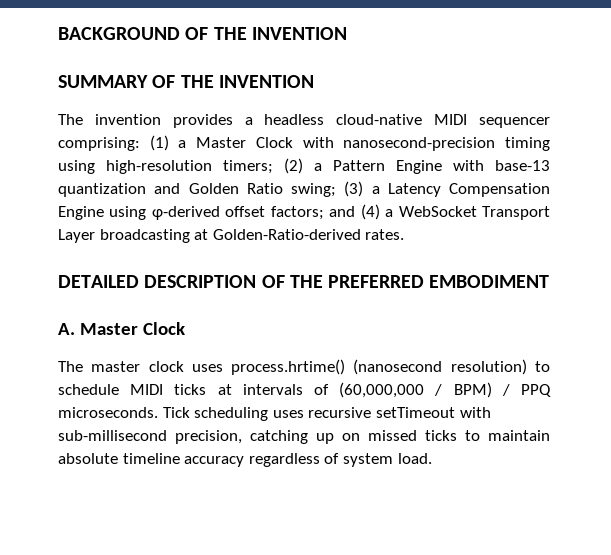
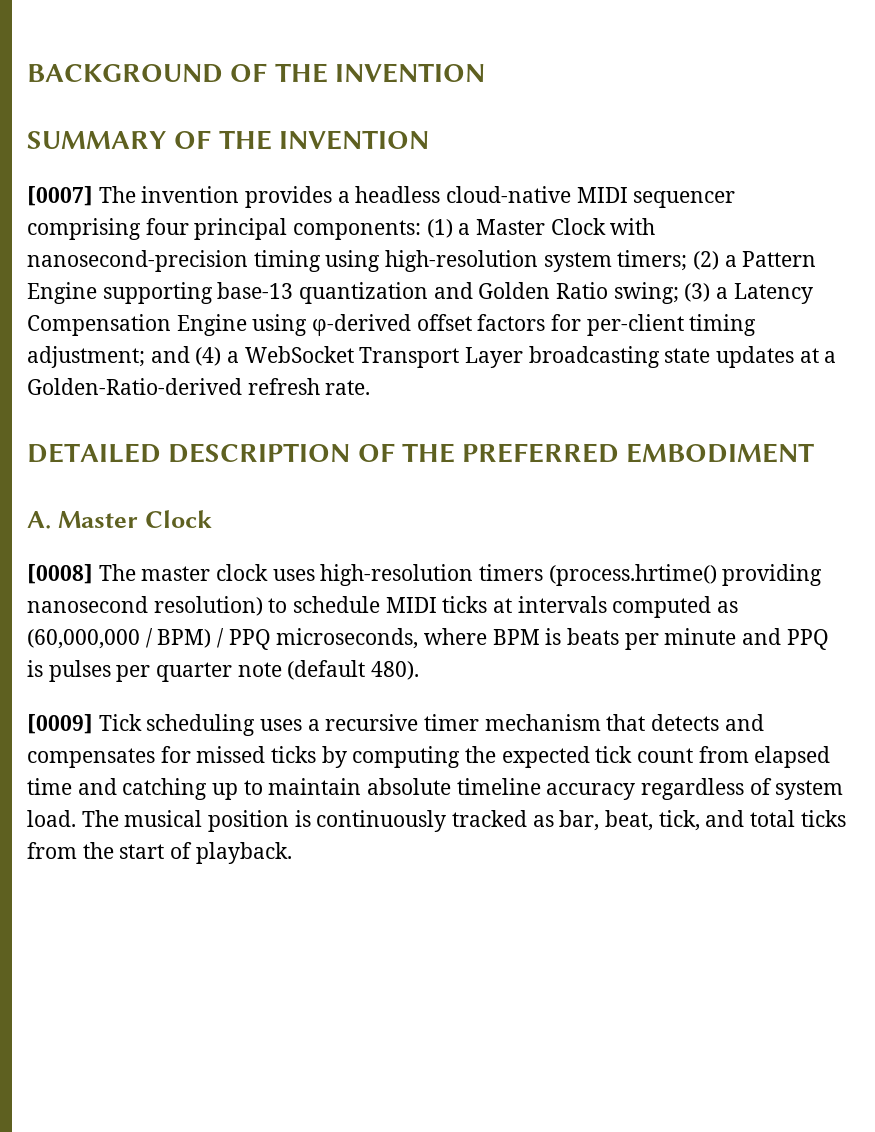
(314, 81) none -> [27,186,93,206] [0007]
[58,137,140,151] comprising: -> [27,218,422,240] comprising four principal components:
(212, 167) none -> [543,252,612,272] system
[453,160,484,171] with -> [102,282,213,304] supporting
[270,206,324,220] factors; -> [477,314,757,336] [27,346,145,368] factors for per-client timing adjustment;
[194,229,405,240] at Golden-Ratio-derived rates. -> [664,346,837,368] [27,378,371,395] state updates at a Golden-Ratio-derived refresh rate.
(185, 328) none -> [27,564,93,584] [0008]
[231,359,443,375] process.hrtime() (nanosecond -> [320,564,823,586] [27,596,148,613] high-resolution timers (process.hrtime() providing nanosecond
[313,384,329,395] of -> [612,596,739,618] computed as
[58,407,491,421] [58,430,457,444] microseconds. Tick scheduling uses recursive setTimeout with sub-millisecond precision, catching up on missed ticks -> [276,628,829,650] [27,660,420,682] [27,714,764,736] [27,746,831,768] [27,778,239,800] microseconds, where BPM is beats per minute and PPQ is pulses per quarter note (default 480). // [0009] Tick scheduling uses a recursive timer mechanism that detects and compensates for missed ticks by computing the expected tick count from elapsed time and catching up
(432, 458) none -> [81,810,846,832] [27,842,292,864] The musical position is continuously tracked as bar, beat, tick, and total ticks from the start of playback.

